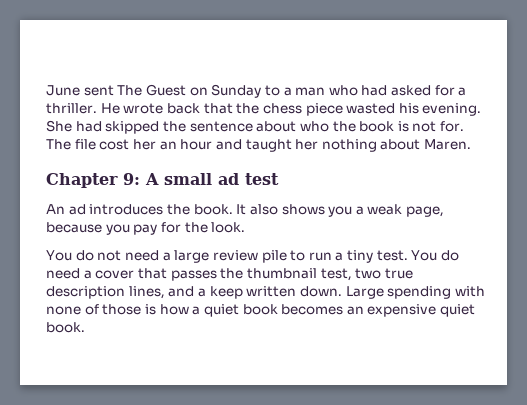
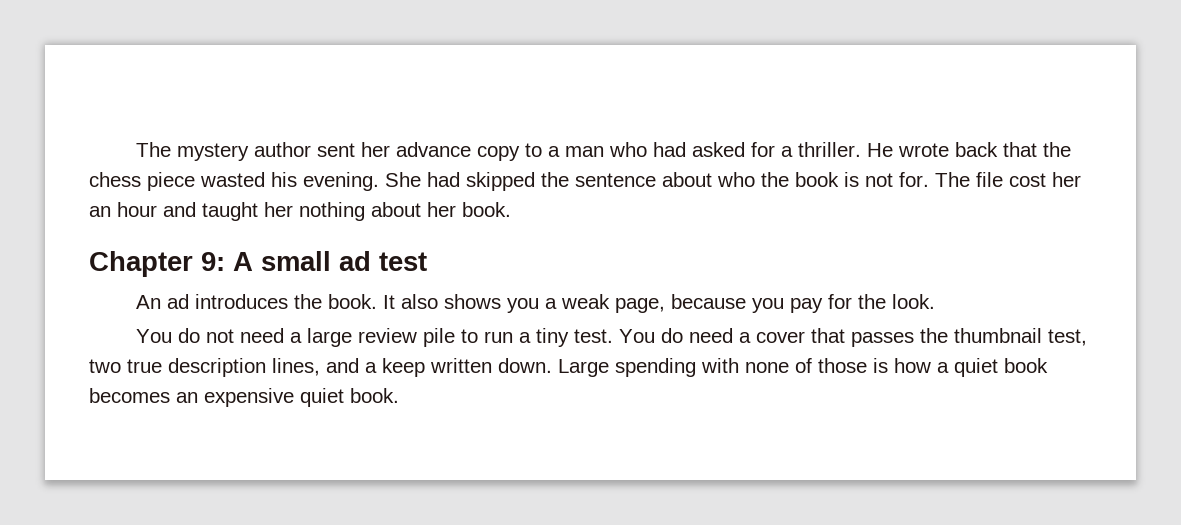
[46,84,262,98] June sent The Guest on Sunday -> [135,142,520,161] The mystery author sent her advance copy
[424,139,472,150] Maren. -> [427,202,511,217] her book.

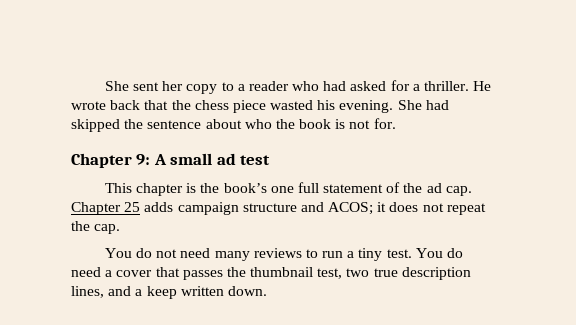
[135,142,311,161] The mystery author -> [104,81,129,91] She
[395,142,471,157] advance -> (184, 86) none
[564,146,604,157] man -> [248,81,289,91] reader
[935,172,1081,187] [89,202,511,221] The file cost her an hour and taught her nothing about her book. -> (396, 123) none
[135,294,935,313] An ad introduces the book. It also shows you a weak page, because you pay for the look. -> [104,182,472,196] [71,202,486,215] [71,221,121,234] This chapter is the book’s one full statement of the ad cap. Chapter 25 adds campaign structure and ACOS; it does not repeat the cap.
[289,328,455,347] a large review pile -> [214,248,302,261] many reviews
[558,358,1048,377] [89,388,399,407] Large spending with none of those is how a quiet book becomes an expensive quiet book. -> (267, 291) none

